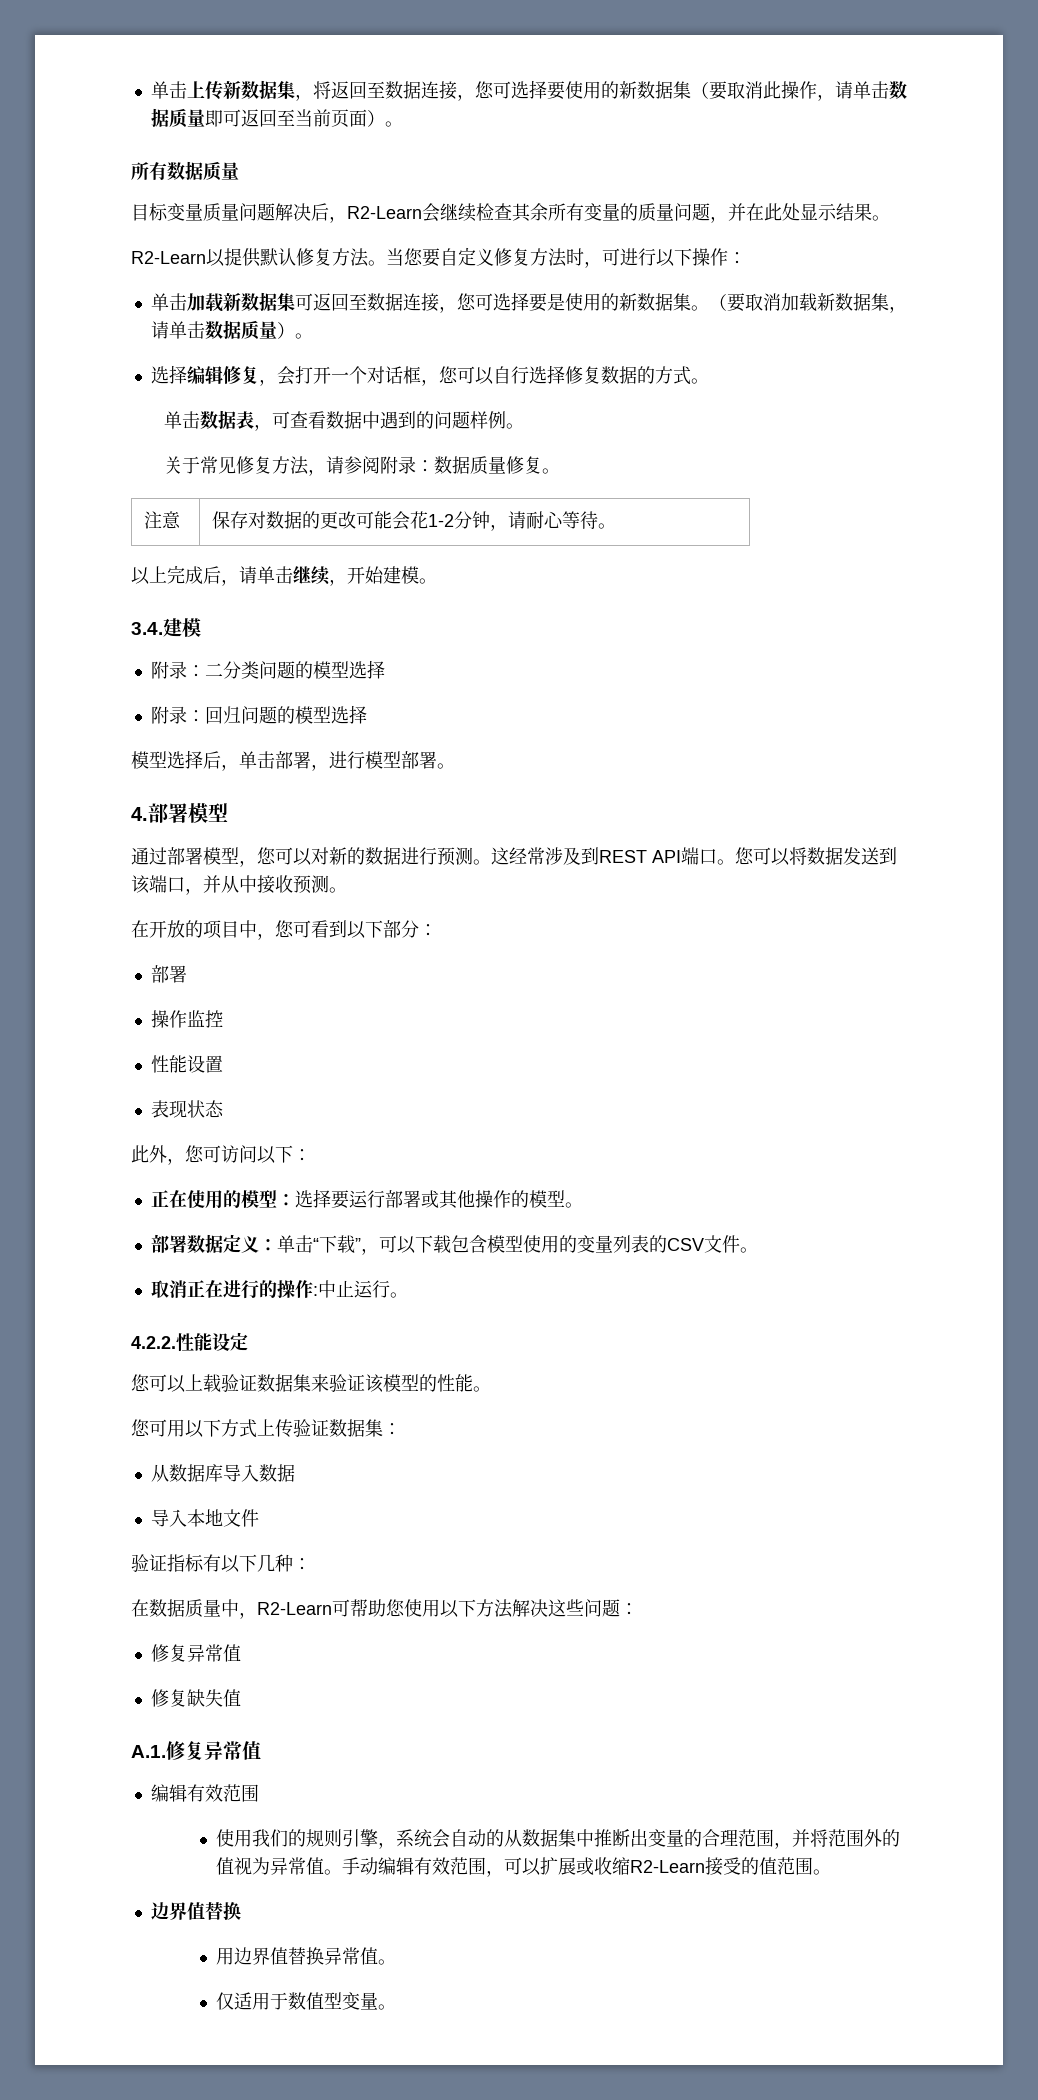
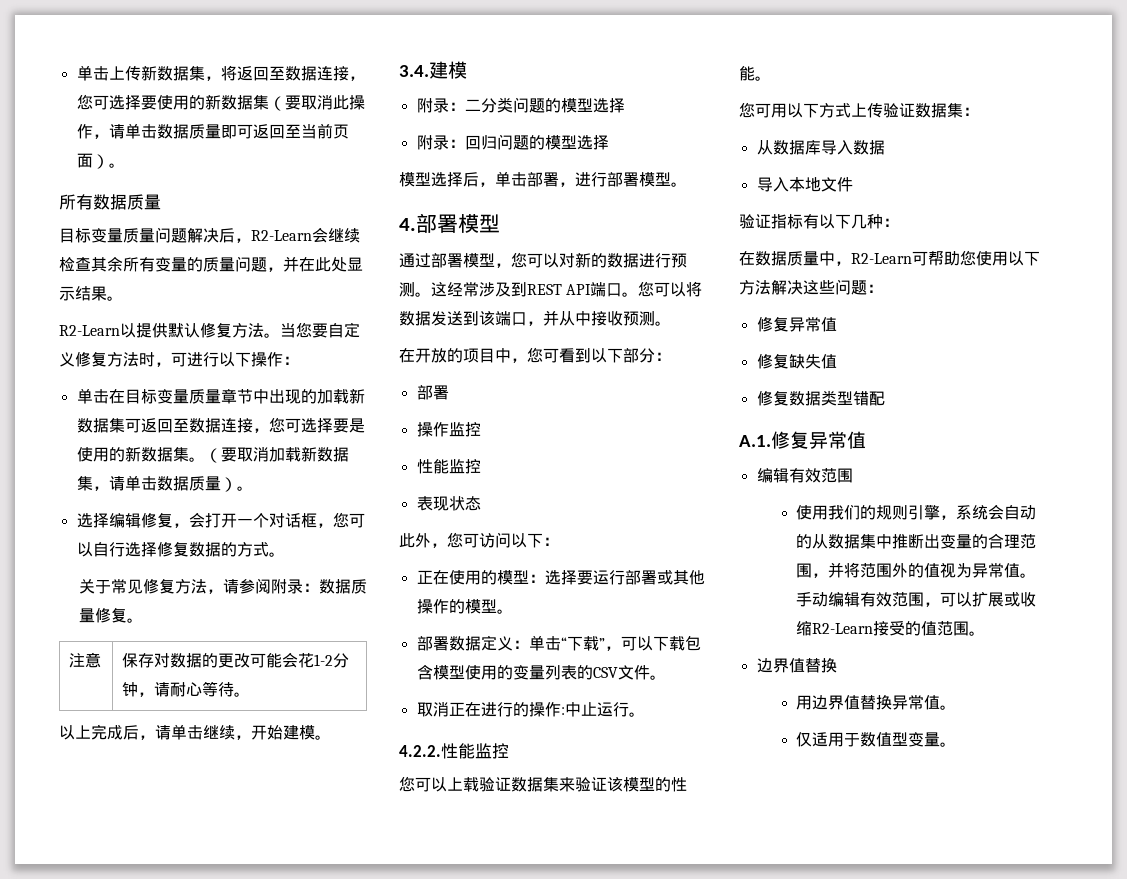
(187, 302) none -> [108,389,317,404] 在目标变量质量章节中出现的
[163,410,524,431] // 单击数据表，可查看数据中遇到的问题样例。 -> (285, 554) none
[365,751,437,769] 模型部署 -> [607,172,671,187] 部署模型
[186,1055,223,1073] 设置 -> [448,459,481,474] 监控
[212,1332,248,1351] 设定 -> [475,743,509,759] 监控
(241, 1698) none -> [756,390,885,406] // 修复数据类型错配

